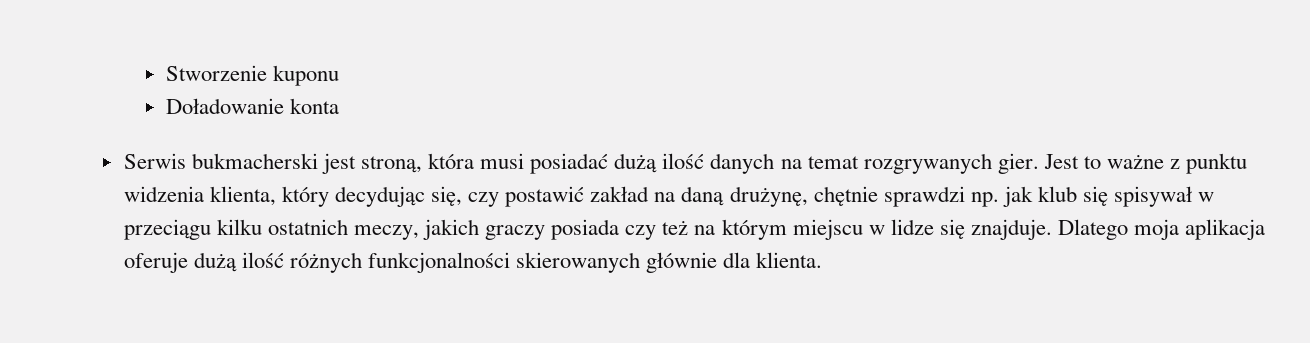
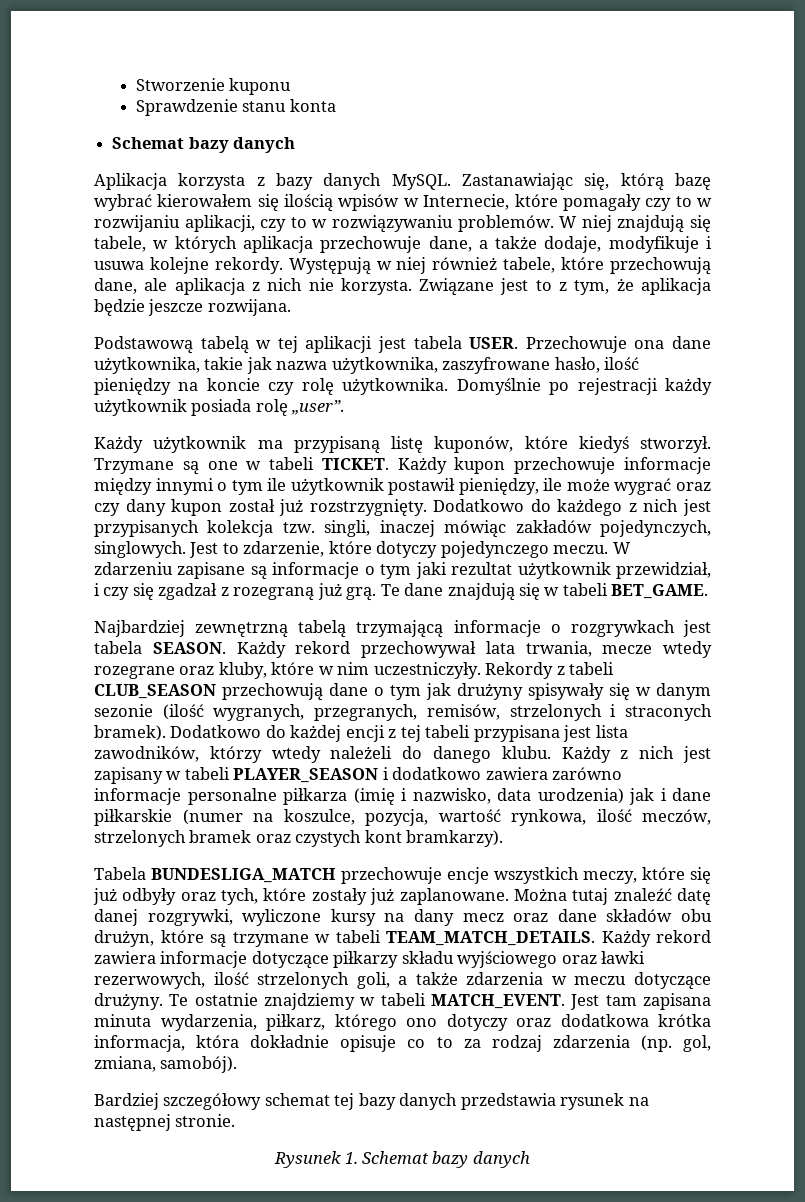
[165,98,284,114] Doładowanie -> [135,99,287,116] Sprawdzenie stanu
[123,153,1248,174] [123,186,1215,207] [123,219,1266,240] [123,252,823,273] Serwis bukmacherski jest stroną, która musi posiadać dużą ilość danych na temat rozgrywanych gier. Jest to ważne z punktu widzenia klienta, który decydując się, czy postawić zakład na daną drużynę, chętnie sprawdzi np. jak klub się spisywał w przeciągu kilku ostatnich meczy, jakich graczy posiada czy też na którym miejscu w lidze się znajduje. Dlatego moja aplikacja oferuje dużą ilość różnych funkcjonalności skierowanych głównie dla klienta. -> [112,137,296,153] [94,173,711,191] [94,194,713,212] [94,215,712,233] [94,236,712,253] [94,257,712,275] [94,278,711,296] [94,299,291,316] [94,336,712,354] [94,357,640,374] [94,378,712,395] [94,399,345,416] [94,436,711,454] [94,457,711,475] [94,478,711,495] [94,499,711,516] [94,520,712,538] [94,541,631,558] [94,562,712,580] [94,583,709,601] [94,620,711,638] [94,641,712,658] [94,662,615,679] [94,683,711,701] [94,704,712,721] [94,725,628,742] [94,746,711,763] [94,767,623,784] [94,788,711,805] [94,809,711,826] [94,830,504,847] [94,867,711,884] [93,888,711,905] [94,909,713,926] [94,930,711,948] [94,951,646,969] [94,972,711,990] [94,993,711,1010] [94,1014,711,1031] [94,1035,712,1052] [94,1056,238,1073] [94,1093,649,1110] [94,1114,236,1131] [274,1151,530,1168] Schemat bazy danych // Aplikacja korzysta z bazy danych MySQL. Zastanawiając się, którą bazę wybrać kierowałem się ilością wpisów w Internecie, które pomagały czy to w rozwijaniu aplikacji, czy to w rozwiązywaniu problemów. W niej znajdują się tabele, w których aplikacja przechowuje dane, a także dodaje, modyfikuje i usuwa kolejne rekordy. Występują w niej również tabele, które przechowują dane, ale aplikacja z nich nie korzysta. Związane jest to z tym, że aplikacja będzie jeszcze rozwijana. // Podstawową tabelą w tej aplikacji jest tabela USER. Przechowuje ona dane użytkownika, takie jak nazwa użytkownika, zaszyfrowane hasło, ilość pieniędzy na koncie czy rolę użytkownika. Domyślnie po rejestracji każdy użytkownik posiada rolę „user”. // Każdy użytkownik ma przypisaną listę kuponów, które kiedyś stworzył. Trzymane są one w tabeli TICKET. Każdy kupon przechowuje informacje między innymi o tym ile użytkownik postawił pieniędzy, ile może wygrać oraz czy dany kupon został już rozstrzygnięty. Dodatkowo do każdego z nich jest przypisanych kolekcja tzw. singli, inaczej mówiąc zakładów pojedynczych, singlowych. Jest to zdarzenie, które dotyczy pojedynczego meczu. W zdarzeniu zapisane są informacje o tym jaki rezultat użytkownik przewidział, i czy się zgadzał z rozegraną już grą. Te dane znajdują się w tabeli BET_GAME. // Najbardziej zewnętrzną tabelą trzymającą informacje o rozgrywkach jest tabela SEASON. Każdy rekord przechowywał lata trwania, mecze wtedy rozegrane oraz kluby, które w nim uczestniczyły. Rekordy z tabeli CLUB_SEASON przechowują dane o tym jak drużyny spisywały się w danym sezonie (ilość wygranych, przegranych, remisów, strzelonych i straconych bramek). Dodatkowo do każdej encji z tej tabeli przypisana jest lista zawodników, którzy wtedy należeli do danego klubu. Każdy z nich jest zapisany w tabeli PLAYER_SEASON i dodatkowo zawiera zarówno informacje personalne piłkarza (imię i nazwisko, data urodzenia) jak i dane piłkarskie (numer na koszulce, pozycja, wartość rynkowa, ilość meczów, strzelonych bramek oraz czystych kont bramkarzy). // Tabela BUNDESLIGA_MATCH przechowuje encje wszystkich meczy, które się już odbyły oraz tych, które zostały już zaplanowane. Można tutaj znaleźć datę danej rozgrywki, wyliczone kursy na dany mecz oraz dane składów obu drużyn, które są trzymane w tabeli TEAM_MATCH_DETAILS. Każdy rekord zawiera informacje dotyczące piłkarzy składu wyjściowego oraz ławki rezerwowych, ilość strzelonych goli, a także zdarzenia w meczu dotyczące drużyny. Te ostatnie znajdziemy w tabeli MATCH_EVENT. Jest tam zapisana minuta wydarzenia, piłkarz, którego ono dotyczy oraz dodatkowa krótka informacja, która dokładnie opisuje co to za rodzaj zdarzenia (np. gol, zmiana, samobój). // Bardziej szczegółowy schemat tej bazy danych przedstawia rysunek na następnej stronie. // Rysunek 1. Schemat bazy danych

